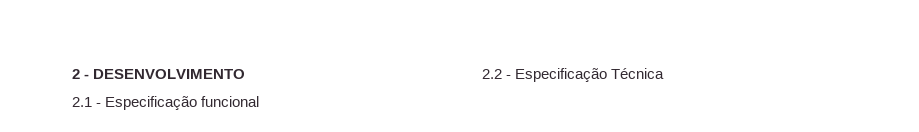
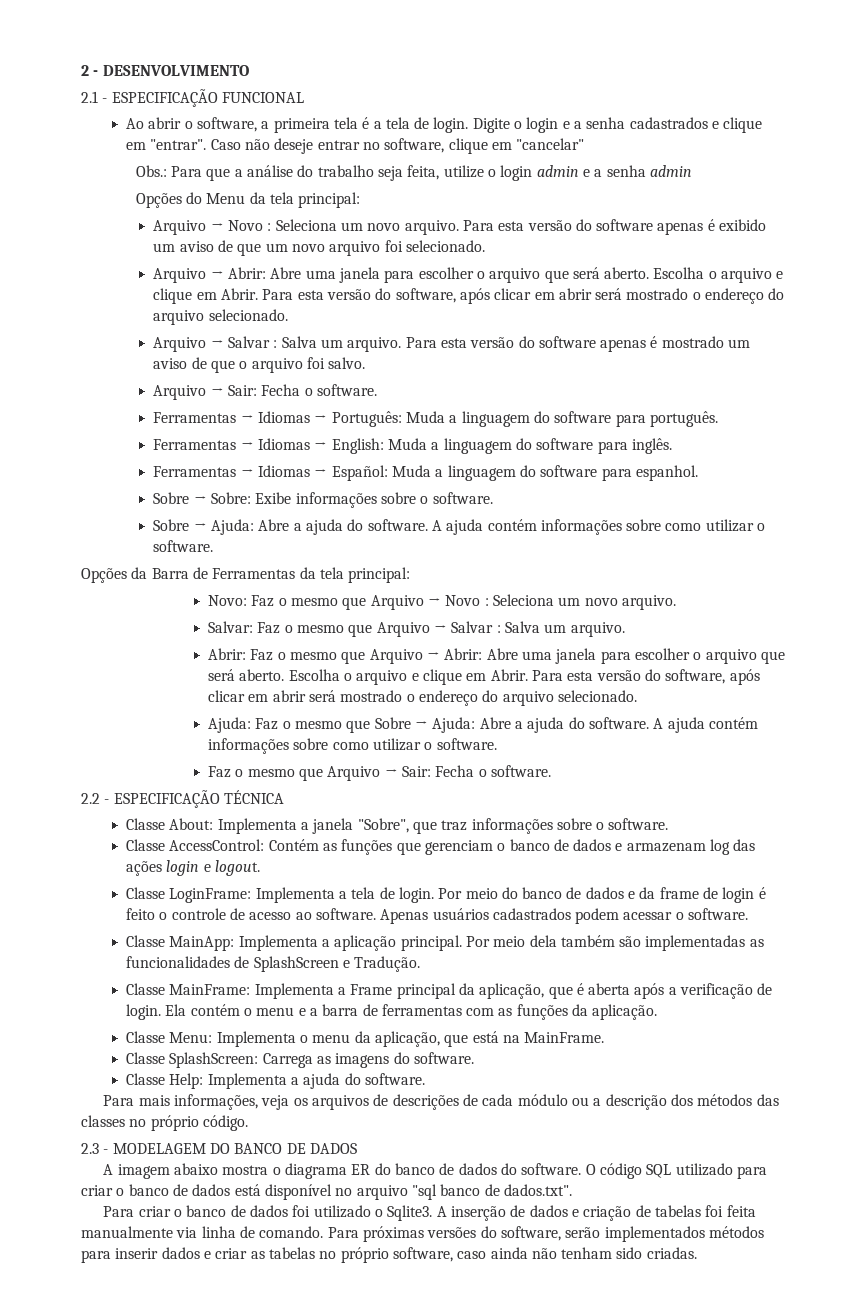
[105,96,260,110] [482,68,665,82] Especificação funcional // 2.2 - Especificação Técnica -> [111,89,304,107] [125,117,763,133] [125,138,585,154] [135,165,692,181] [135,192,361,208] [153,219,767,235] [153,240,485,256] [153,267,784,283] [153,288,785,304] [153,309,288,325] [153,336,751,352] [153,357,366,373] [153,384,377,400] [153,411,718,427] [153,438,672,454] [153,465,698,481] [153,492,493,508] [153,519,766,535] [153,540,214,552] [81,567,411,583] [208,594,676,610] [208,621,625,637] [208,648,785,664] [208,669,760,685] [208,690,637,706] [208,717,758,733] [208,738,497,754] [208,765,551,781] [81,790,284,808] [125,818,669,834] [125,839,756,855] [125,860,260,876] [125,887,766,903] [125,908,749,924] [125,935,764,951] [125,956,421,972] [125,983,773,999] [125,1004,658,1020] [125,1031,605,1047] [125,1052,474,1068] [125,1073,425,1089] [103,1094,779,1110] [81,1115,248,1131] [81,1143,357,1154] [103,1163,767,1179] [81,1184,572,1200] [103,1205,756,1221] [81,1226,764,1242] [81,1247,697,1263] ESPECIFICAÇÃO FUNCIONAL // Ao abrir o software, a primeira tela é a tela de login. Digite o login e a senha cadastrados e clique em "entrar". Caso não deseje entrar no software, clique em "cancelar" // Obs.: Para que a análise do trabalho seja feita, utilize o login admin e a senha admin // Opções do Menu da tela principal: // Arquivo → Novo : Seleciona um novo arquivo. Para esta versão do software apenas é exibido um aviso de que um novo arquivo foi selecionado. // Arquivo → Abrir: Abre uma janela para escolher o arquivo que será aberto. Escolha o arquivo e clique em Abrir. Para esta versão do software, após clicar em abrir será mostrado o endereço do arquivo selecionado. // Arquivo → Salvar : Salva um arquivo. Para esta versão do software apenas é mostrado um aviso de que o arquivo foi salvo. // Arquivo → Sair: Fecha o software. // Ferramentas → Idiomas → Português: Muda a linguagem do software para português. // Ferramentas → Idiomas → English: Muda a linguagem do software para inglês. // Ferramentas → Idiomas → Español: Muda a linguagem do software para espanhol. // Sobre → Sobre: Exibe informações sobre o software. // Sobre → Ajuda: Abre a ajuda do software. A ajuda contém informações sobre como utilizar o software. // Opções da Barra de Ferramentas da tela principal: // Novo: Faz o mesmo que Arquivo → Novo : Seleciona um novo arquivo. // Salvar: Faz o mesmo que Arquivo → Salvar : Salva um arquivo. // Abrir: Faz o mesmo que Arquivo → Abrir: Abre uma janela para escolher o arquivo que será aberto. Escolha o arquivo e clique em Abrir. Para esta versão do software, após clicar em abrir será mostrado o endereço do arquivo selecionado. // Ajuda: Faz o mesmo que Sobre → Ajuda: Abre a ajuda do software. A ajuda contém informações sobre como utilizar o software. // Faz o mesmo que Arquivo → Sair: Fecha o software. // 2.2 - ESPECIFICAÇÃO TÉCNICA // Classe About: Implementa a janela "Sobre", que traz informações sobre o software. // Classe AccessControl: Contém as funções que gerenciam o banco de dados e armazenam log das ações login e logout. // Classe LoginFrame: Implementa a tela de login. Por meio do banco de dados e da frame de login é feito o controle de acesso ao software. Apenas usuários cadastrados podem acessar o software. // Classe MainApp: Implementa a aplicação principal. Por meio dela também são implementadas as funcionalidades de SplashScreen e Tradução. // Classe MainFrame: Implementa a Frame principal da aplicação, que é aberta após a verificação de login. Ela contém o menu e a barra de ferramentas com as funções da aplicação. // Classe Menu: Implementa o menu da aplicação, que está na MainFrame. // Classe SplashScreen: Carrega as imagens do software. // Classe Help: Implementa a ajuda do software. // Para mais informações, veja os arquivos de descrições de cada módulo ou a descrição dos métodos das classes no próprio código. // 2.3 - MODELAGEM DO BANCO DE DADOS // A imagem abaixo mostra o diagrama ER do banco de dados do software. O código SQL utilizado para criar o banco de dados está disponível no arquivo "sql banco de dados.txt". // Para criar o banco de dados foi utilizado o Sqlite3. A inserção de dados e criação de tabelas foi feita manualmente via linha de comando. Para próximas versões do software, serão implementados métodos para inserir dados e criar as tabelas no próprio software, caso ainda não tenham sido criadas.

